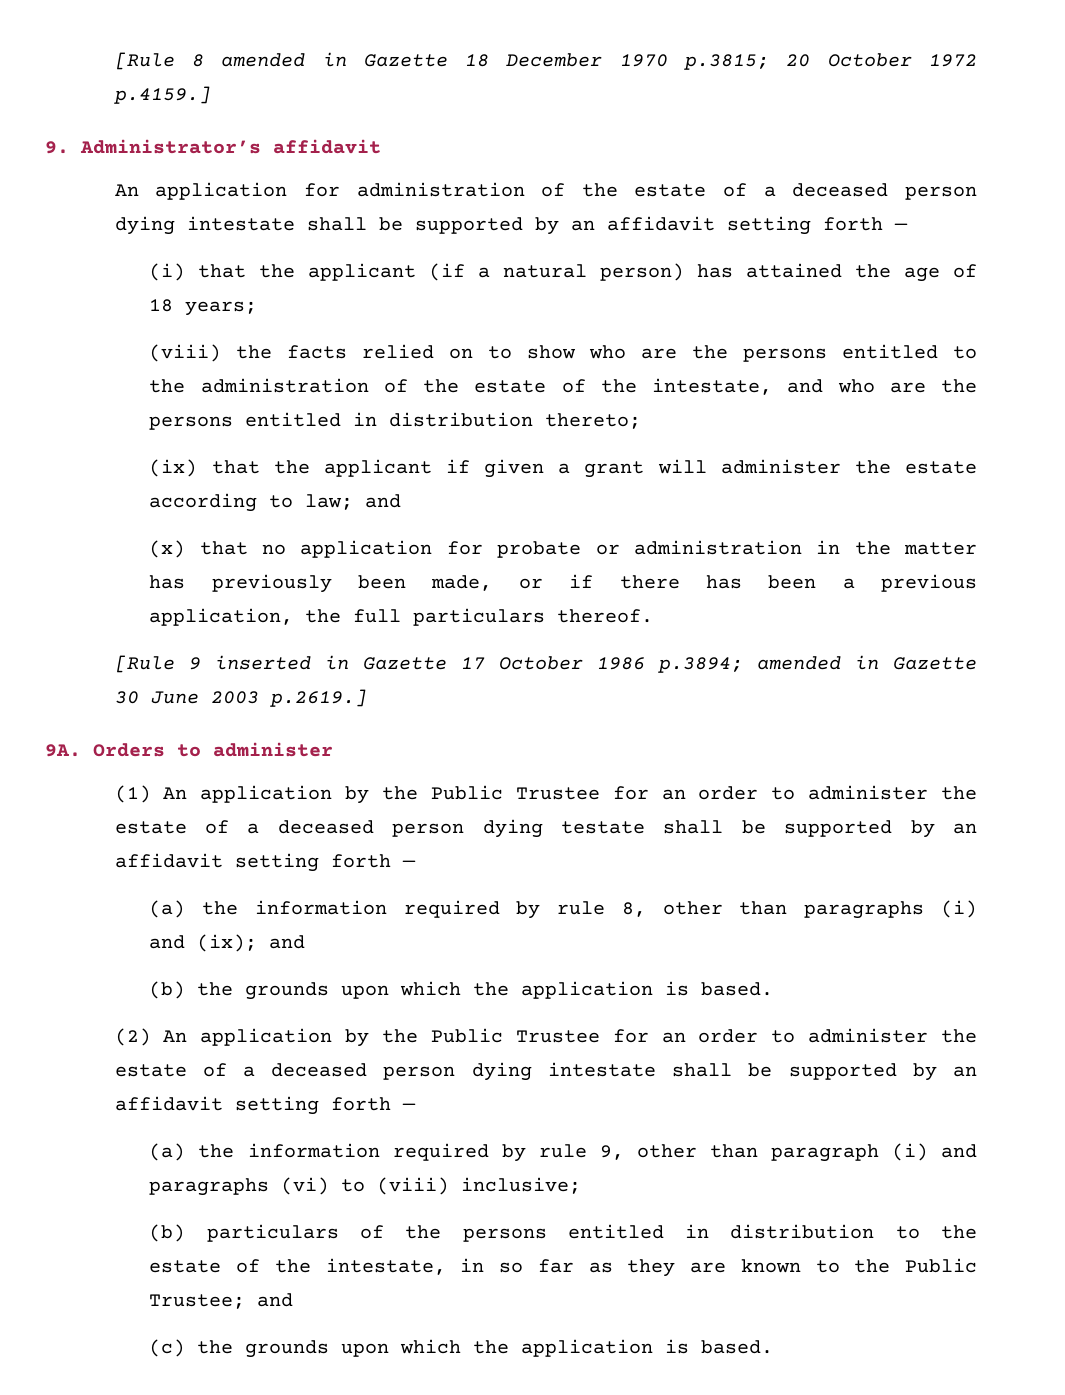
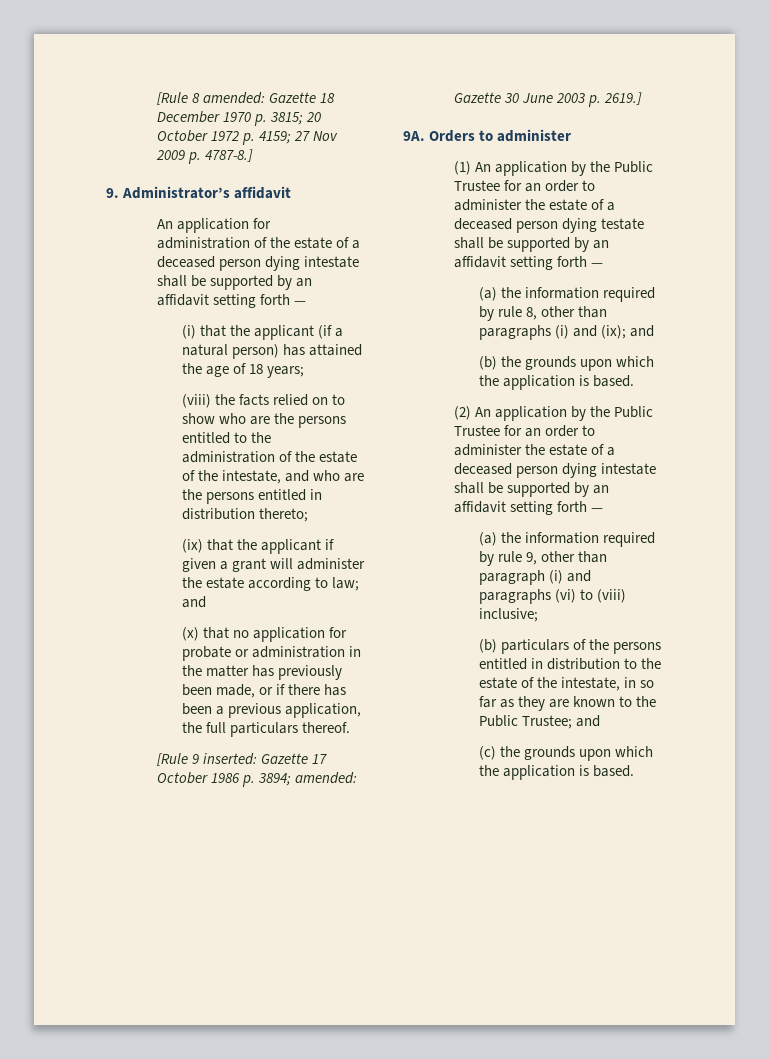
[221,52,347,67] amended in -> [202,92,265,104] amended:
[684,54,770,70] p.3815; -> [253,112,303,126] p. 3815;
[113,86,211,104] p.4159.] -> [241,131,338,145] [155,149,253,164] p. 4159; 27 Nov 2009 p. 4787-8.]
[214,655,349,670] inserted in -> [202,753,257,765] inserted:
[657,655,879,673] p.3894; amended in -> [241,772,357,787] p. 3894; amended:
[269,689,367,707] p.2619.] -> [587,92,642,107] p. 2619.]

